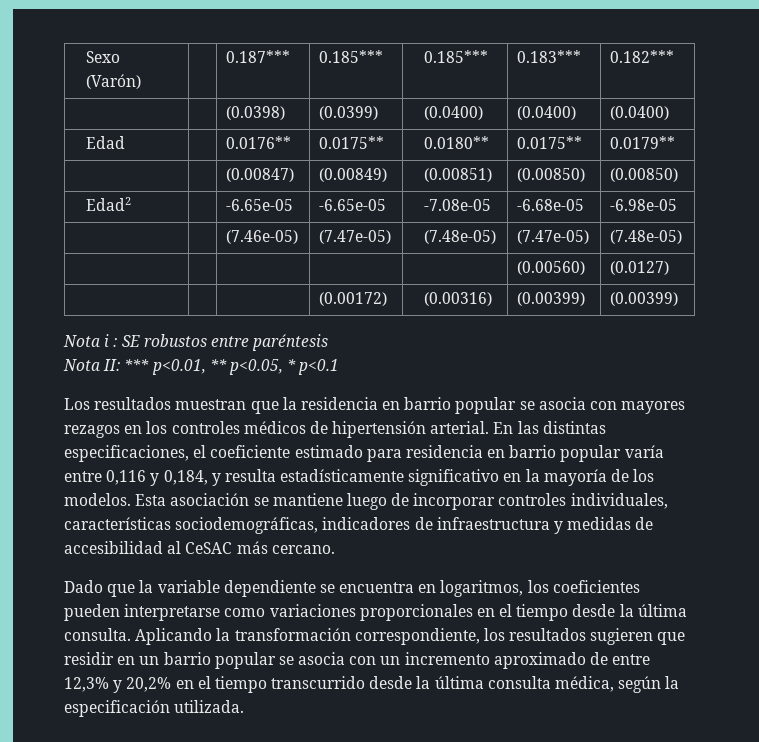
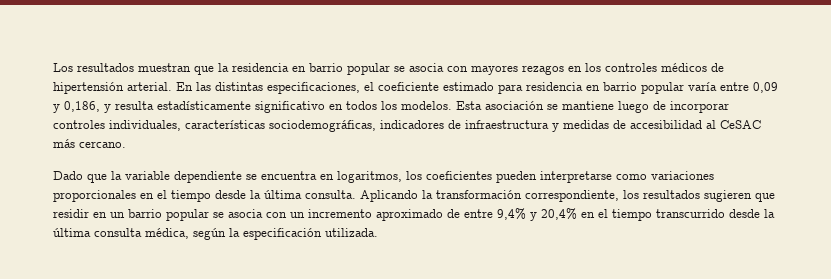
[86,51,121,63] [86,74,142,89] [226,50,291,63] [319,50,384,63] [424,50,489,63] [517,50,582,63] [610,50,675,63] [226,106,286,120] [319,106,379,120] [424,106,484,120] [517,106,577,120] [610,106,670,120] [86,136,126,149] [226,136,292,149] [319,136,385,149] [424,136,490,149] [517,136,583,149] [610,136,676,149] [226,168,295,182] [319,168,388,182] [424,168,493,182] [517,168,586,182] [610,168,679,182] [86,197,132,211] [226,199,294,211] [319,199,387,211] [424,199,492,211] [517,199,585,211] [610,199,678,211] [226,230,299,244] [319,230,392,244] [424,230,497,244] [517,230,590,244] [610,230,683,244] [517,261,586,275] [610,261,670,275] [319,292,388,306] [424,292,493,306] [517,292,586,306] [610,292,679,306] [63,334,329,351] [63,359,340,375] Sexo (Varón) | | 0.187*** | 0.185*** | 0.185*** | 0.183*** | 0.182*** // | | (0.0398) | (0.0399) | (0.0400) | (0.0400) | (0.0400) // Edad | | 0.0176** | 0.0175** | 0.0180** | 0.0175** | 0.0179** // | | (0.00847) | (0.00849) | (0.00851) | (0.00850) | (0.00850) // Edad2 | | -6.65e-05 | -6.65e-05 | -7.08e-05 | -6.68e-05 | -6.98e-05 // | | (7.46e-05) | (7.47e-05) | (7.48e-05) | (7.47e-05) | (7.48e-05) // | | | | | (0.00560) | (0.0127) // | | | (0.00172) | (0.00316) | (0.00399) | (0.00399) // Nota i : SE robustos entre paréntesis // Nota II: *** p<0.01, ** p<0.05, * p<0.1 // -> (53, 67) none
[106,470,208,486] 0,116 y 0,184, -> [753,82,778,93] [53,101,100,113] 0,09 y 0,186,
[525,469,630,486] la mayoría de -> [346,101,377,110] todos
[64,677,172,693] 12,3% y 20,2% -> [497,208,577,221] 9,4% y 20,4%

